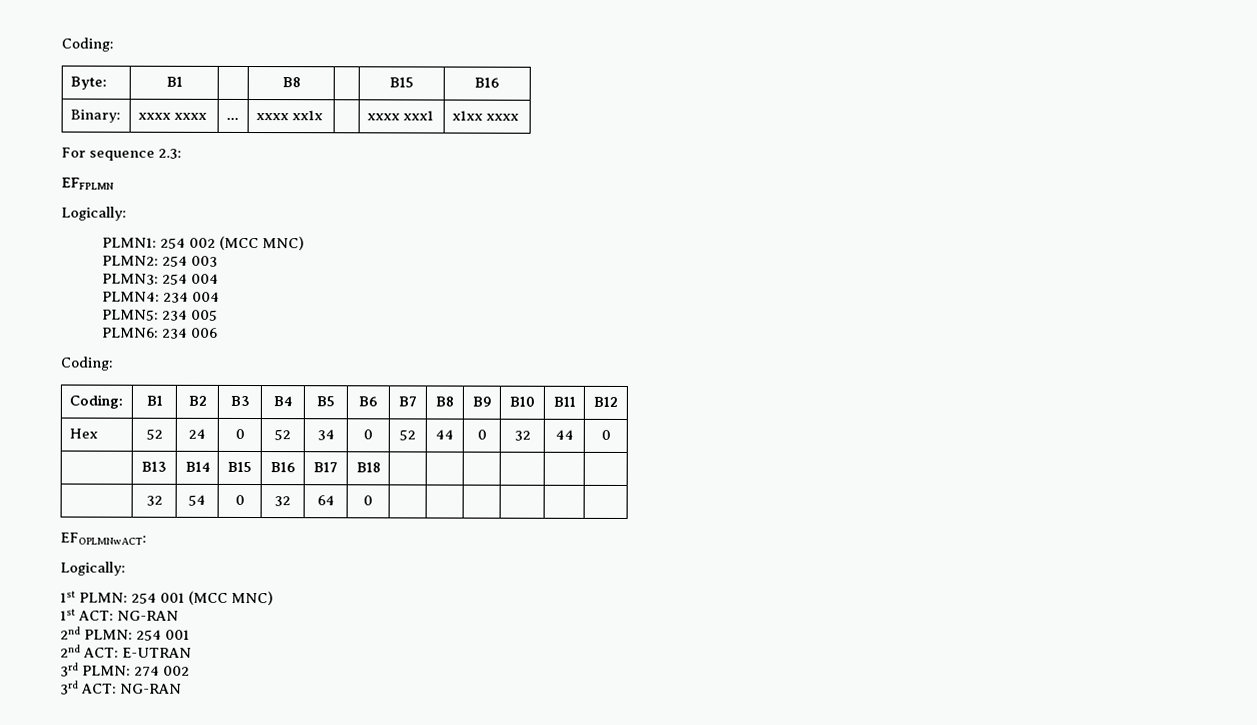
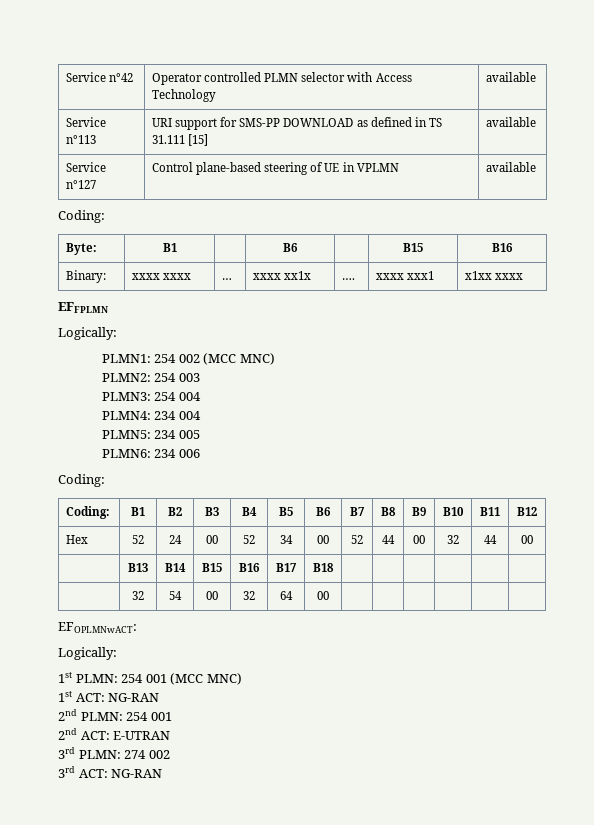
(61, 44) none -> [66,72,134,82] [152,72,412,85] [152,89,217,102] [486,72,537,82] [66,117,107,127] [66,135,97,144] [152,117,442,130] [152,134,209,146] [486,117,537,127] [66,162,107,172] [66,180,97,189] [152,162,399,175] [486,162,537,172] Service n°42 | Operator controlled PLMN selector with Access Technology | available // Service n°113 | URI support for SMS-PP DOWNLOAD as defined in TS 31.111 [15] | available // Service n°127 | Control plane-based steering of UE in VPLMN | available //
[281,77,301,88] B8 -> [283,243,298,252] B6
(323, 115) none -> [342,278,356,280] ….
[61,147,182,161] // For sequence 2.3: -> (524, 276) none
[234,428,245,439] 0 -> [206,535,218,544] 00
[363,429,373,440] 0 -> [317,535,329,544] 00
[476,429,487,440] 0 -> [413,535,425,544] 00
[600,429,611,440] 0 -> [521,535,533,544] 00
[234,494,245,505] 0 -> [206,591,218,600] 00
[363,495,373,506] 0 -> [317,591,329,600] 00

